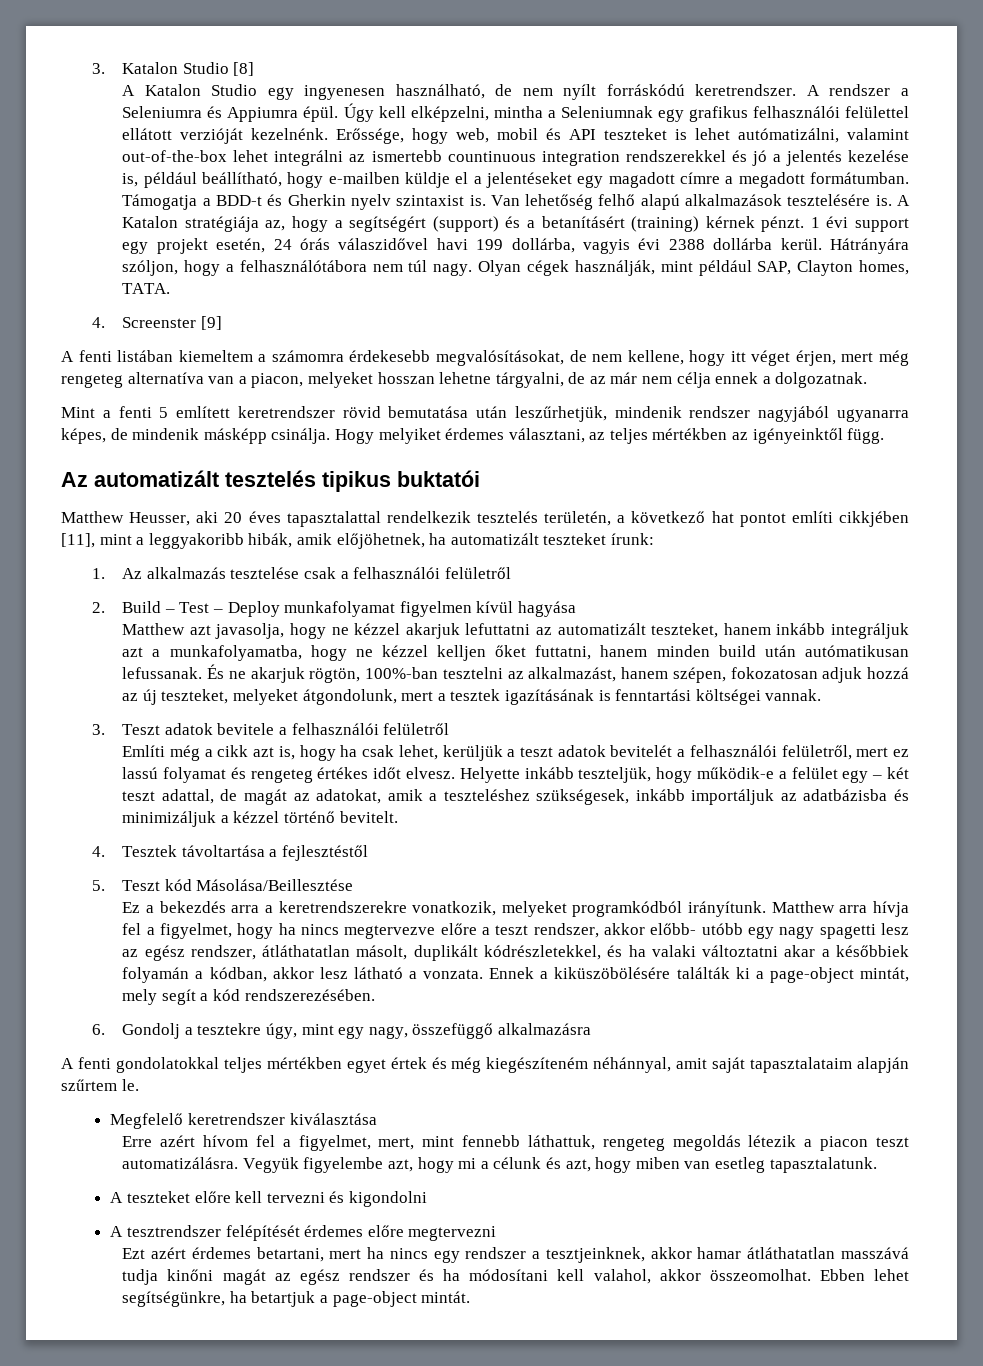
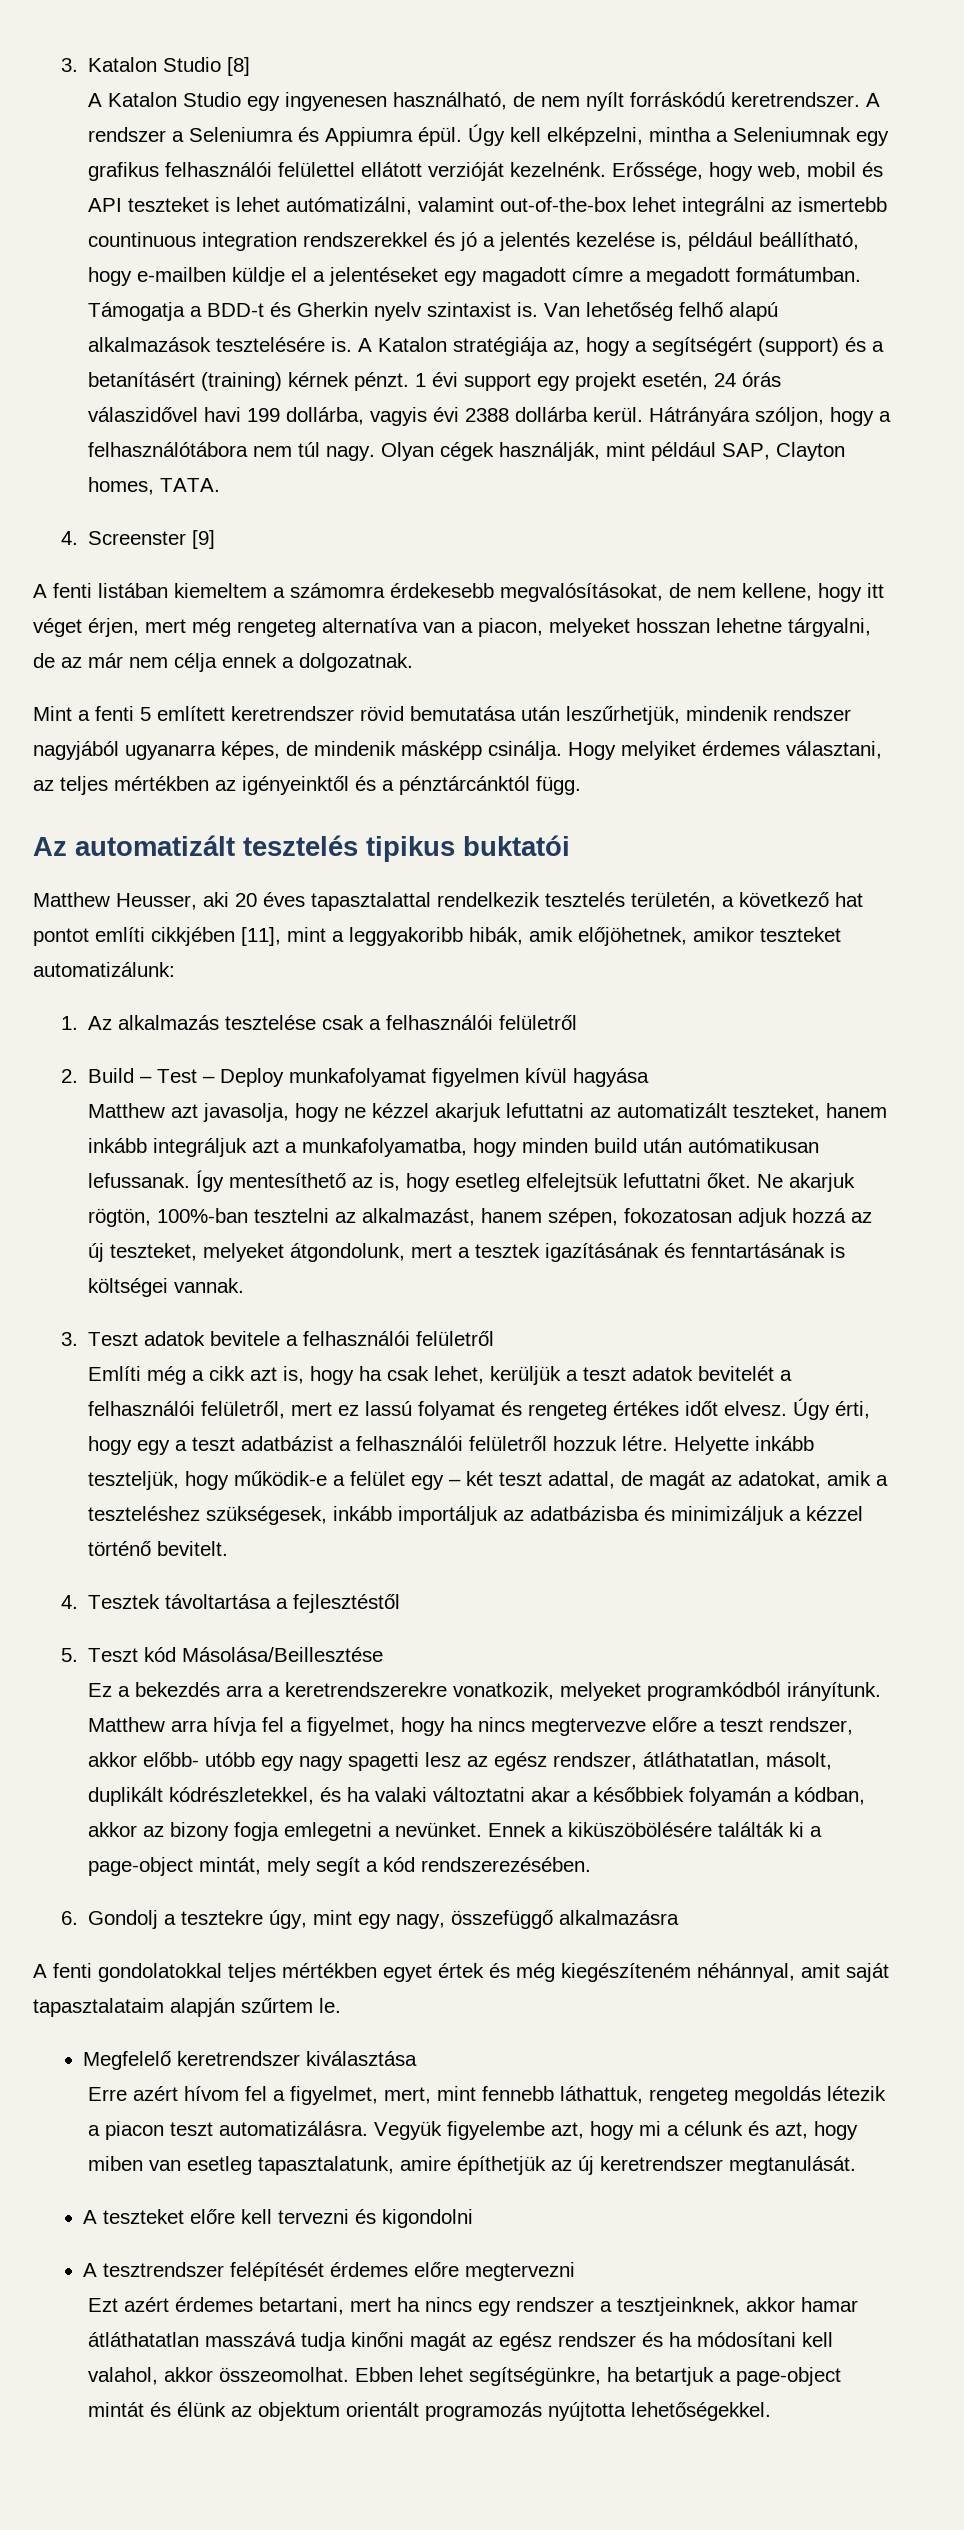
(843, 436) none -> [355,776,530,795] és a pénztárcánktól
[429,533,654,545] ha automatizált teszteket írunk: -> [693,927,841,942] [33,962,175,977] amikor teszteket automatizálunk:
[355,645,648,661] ne kézzel kelljen őket futtatni, hanem -> (518, 1147) none
[207,664,246,679] És ne -> [196,1170,784,1192] Így mentesíthető az is, hogy esetleg elfelejtsük lefuttatni őket. Ne
[598,689,692,701] is fenntartási -> [664,1243,846,1258] és fenntartásának is
(456, 773) none -> [793,1398,871,1420] [88,1436,669,1455] Úgy érti, hogy egy a teszt adatbázist a felhasználói felületről hozzuk létre.
[262,945,351,957] átláthatatlan -> [643,1752,761,1770] átláthatatlan,
[319,967,484,979] lesz látható a vonzata. -> [143,1822,483,1841] az bizony fogja emlegetni a nevünket.
[769,1157,877,1173] tapasztalatunk. -> [258,2156,857,2175] tapasztalatunk, amire építhetjük az új keretrendszer megtanulását.
[421,1291,471,1303] mintát. -> [88,2402,772,2421] mintát és élünk az objektum orientált programozás nyújtotta lehetőségekkel.

